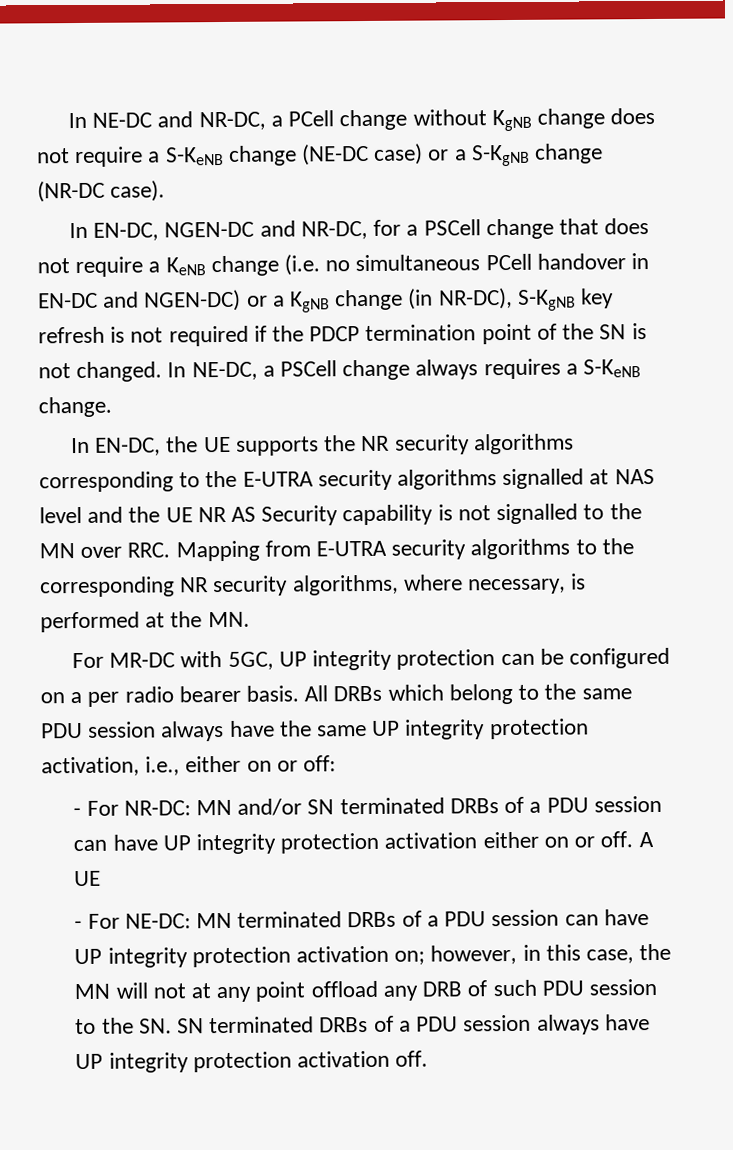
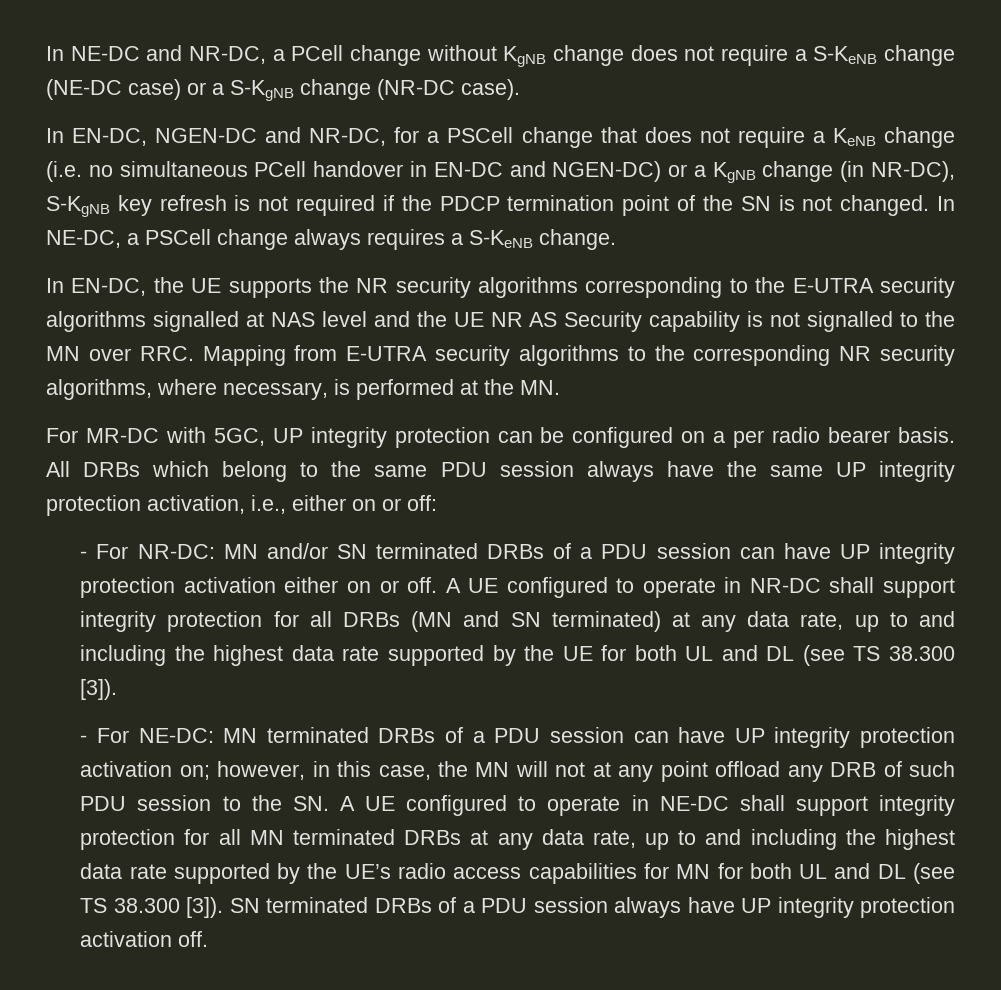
(102, 878) none -> [506,577,955,598] [80,611,956,632] [80,645,955,666] [80,679,118,700] configured to operate in NR-DC shall support integrity protection for all DRBs (MN and SN terminated) at any data rate, up to and including the highest data rate supported by the UE for both UL and DL (see TS 38.300 [3]).
(172, 1026) none -> [339,795,955,816] [80,829,956,850] [80,863,955,884] [80,897,224,918] A UE configured to operate in NE-DC shall support integrity protection for all MN terminated DRBs at any data rate, up to and including the highest data rate supported by the UE’s radio access capabilities for MN for both UL and DL (see TS 38.300 [3]).

